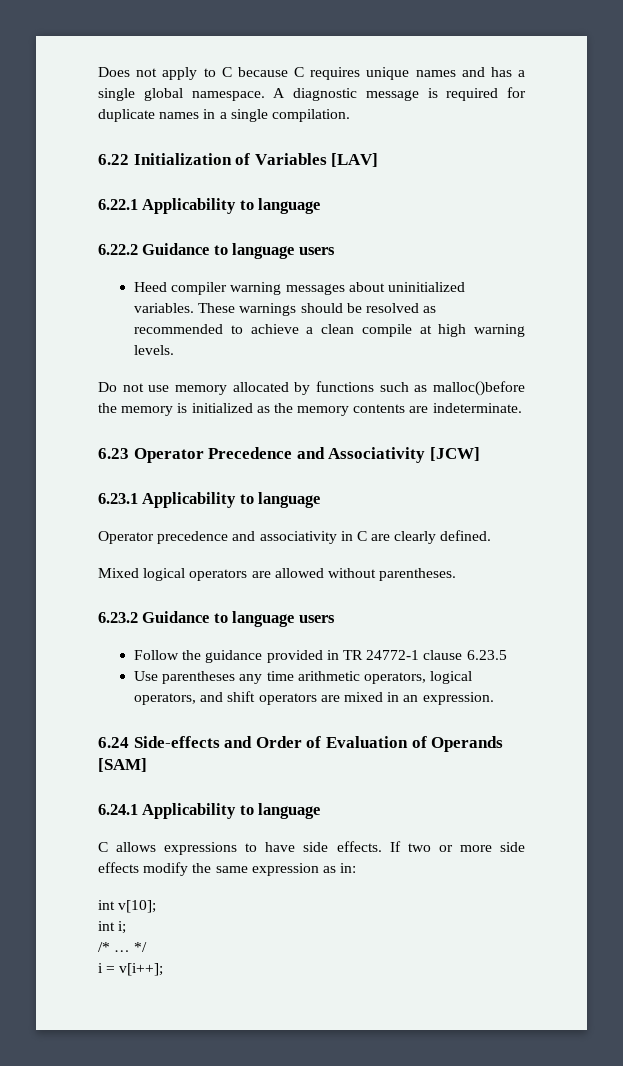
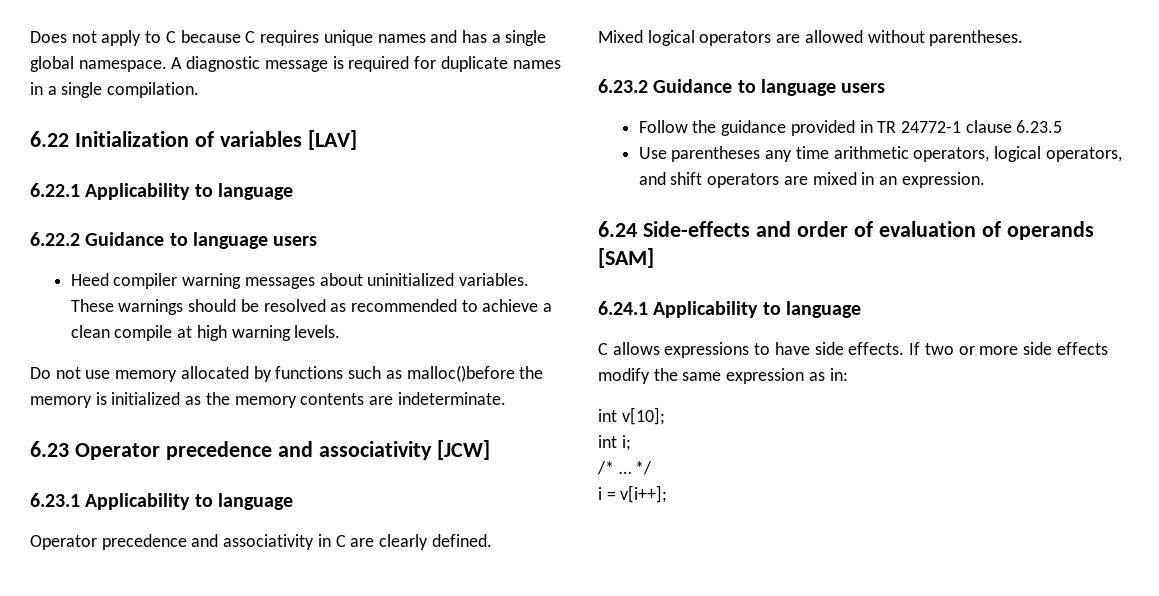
[254,153,327,165] Variables -> [219,131,302,147] variables
[208,447,426,463] Precedence and Associativity -> [165,441,432,460] precedence and associativity
[255,736,504,752] Order of Evaluation of Operands -> [796,221,1094,240] order of evaluation of operands

